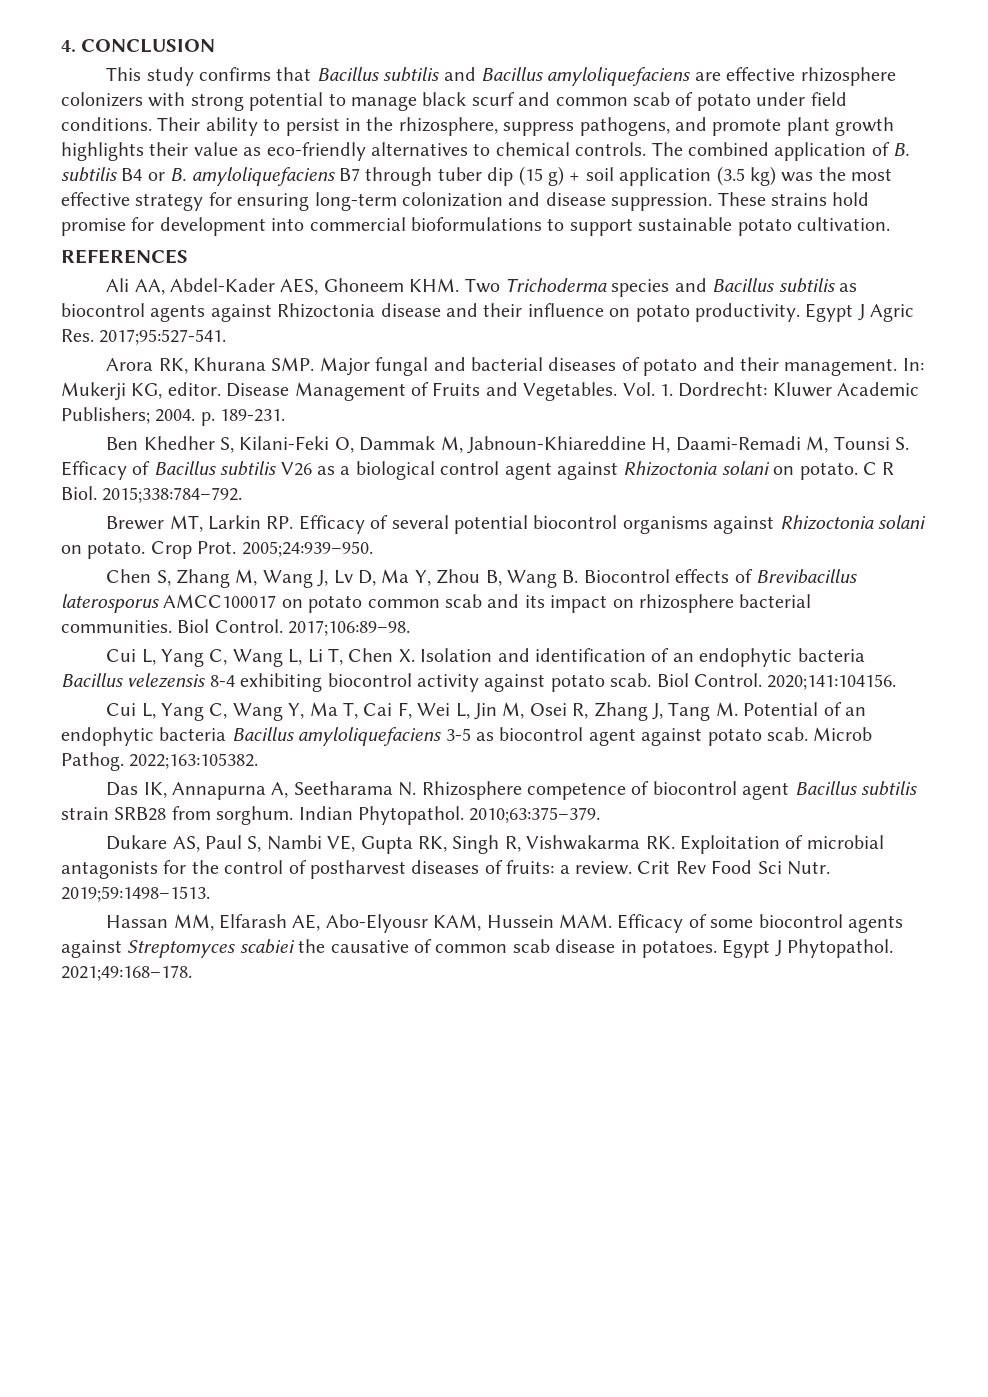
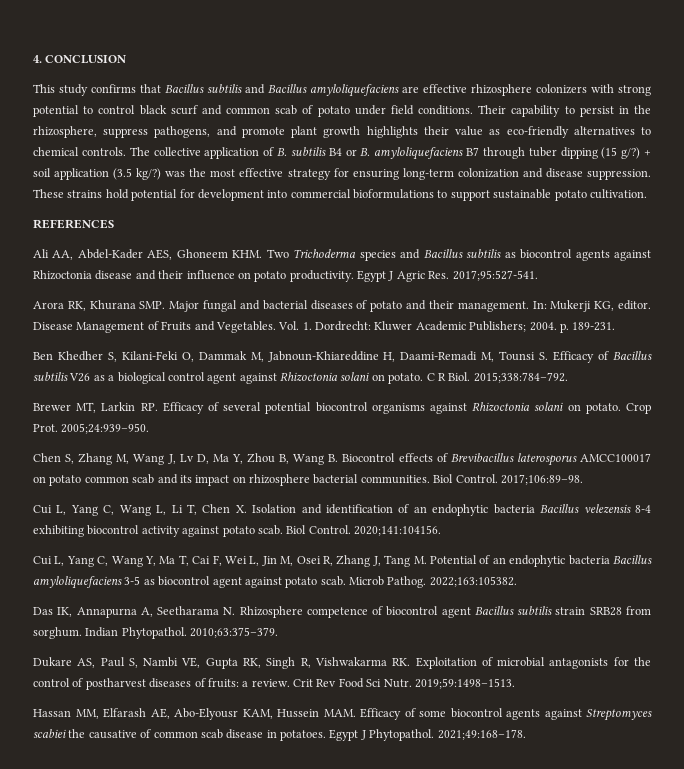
[351,96,417,111] manage -> [98,105,136,114] control
[205,117,258,136] ability -> [511,105,561,117] capability
[687,142,769,156] combined -> [153,147,201,156] collective
[487,166,564,186] dip (15 g) -> [560,147,641,159] dipping (15 g/?)
[749,166,776,186] kg) -> [136,168,162,180] kg/?)
[61,218,126,236] promise -> [131,189,178,201] potential

